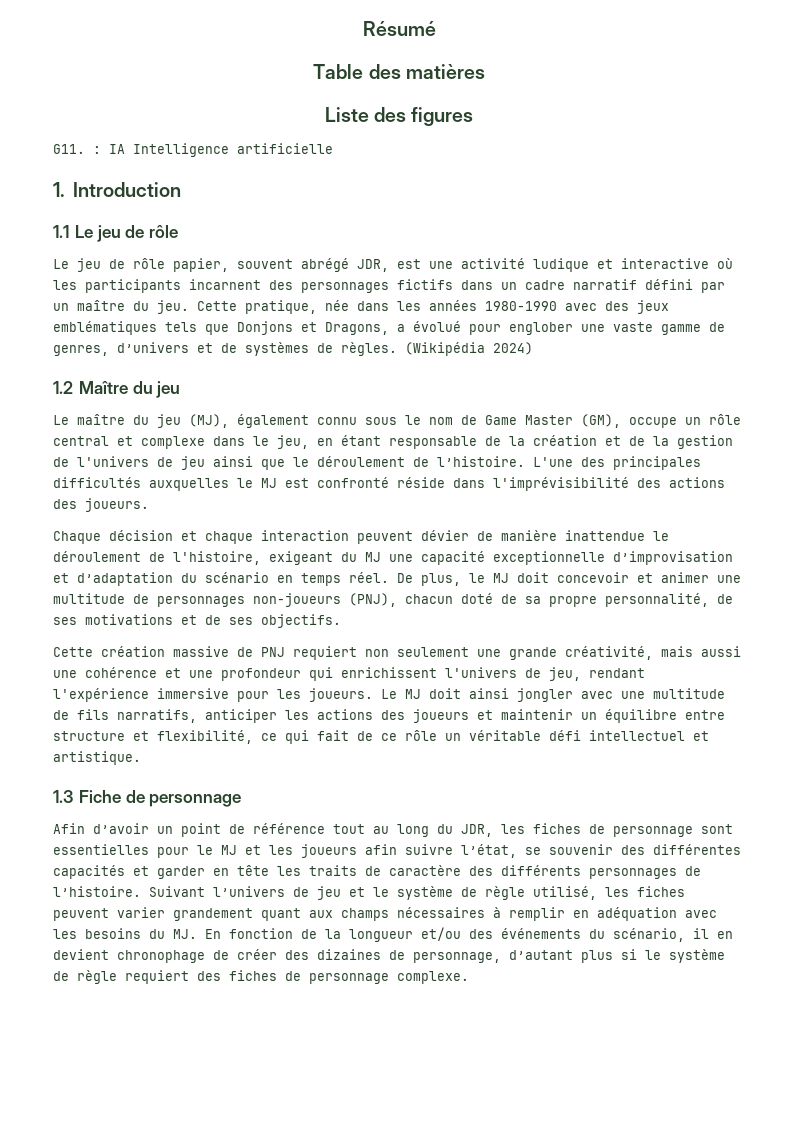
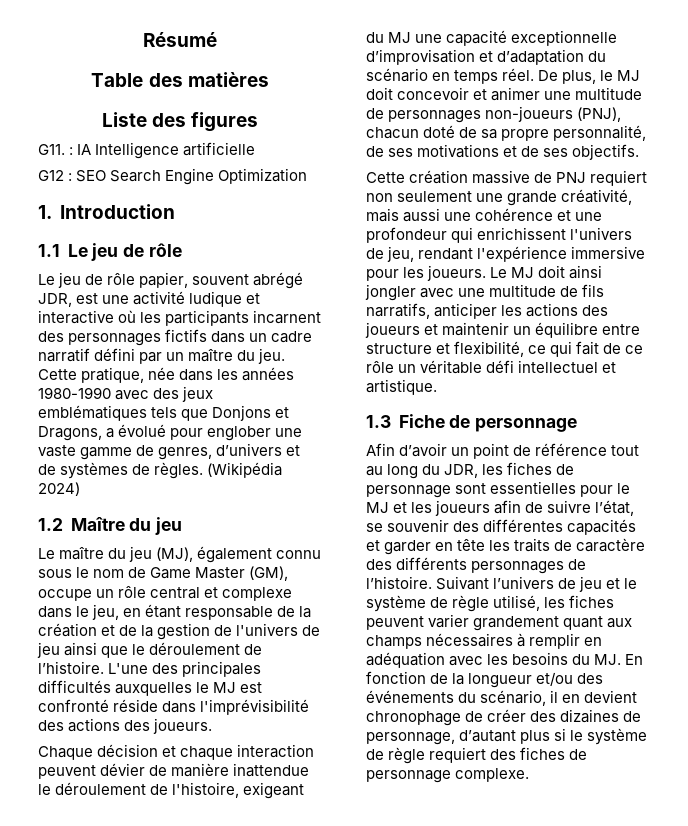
(333, 148) none -> [38,168,308,185] // G12 : SEO Search Engine Optimization
(397, 849) none -> [525,502,544,513] de

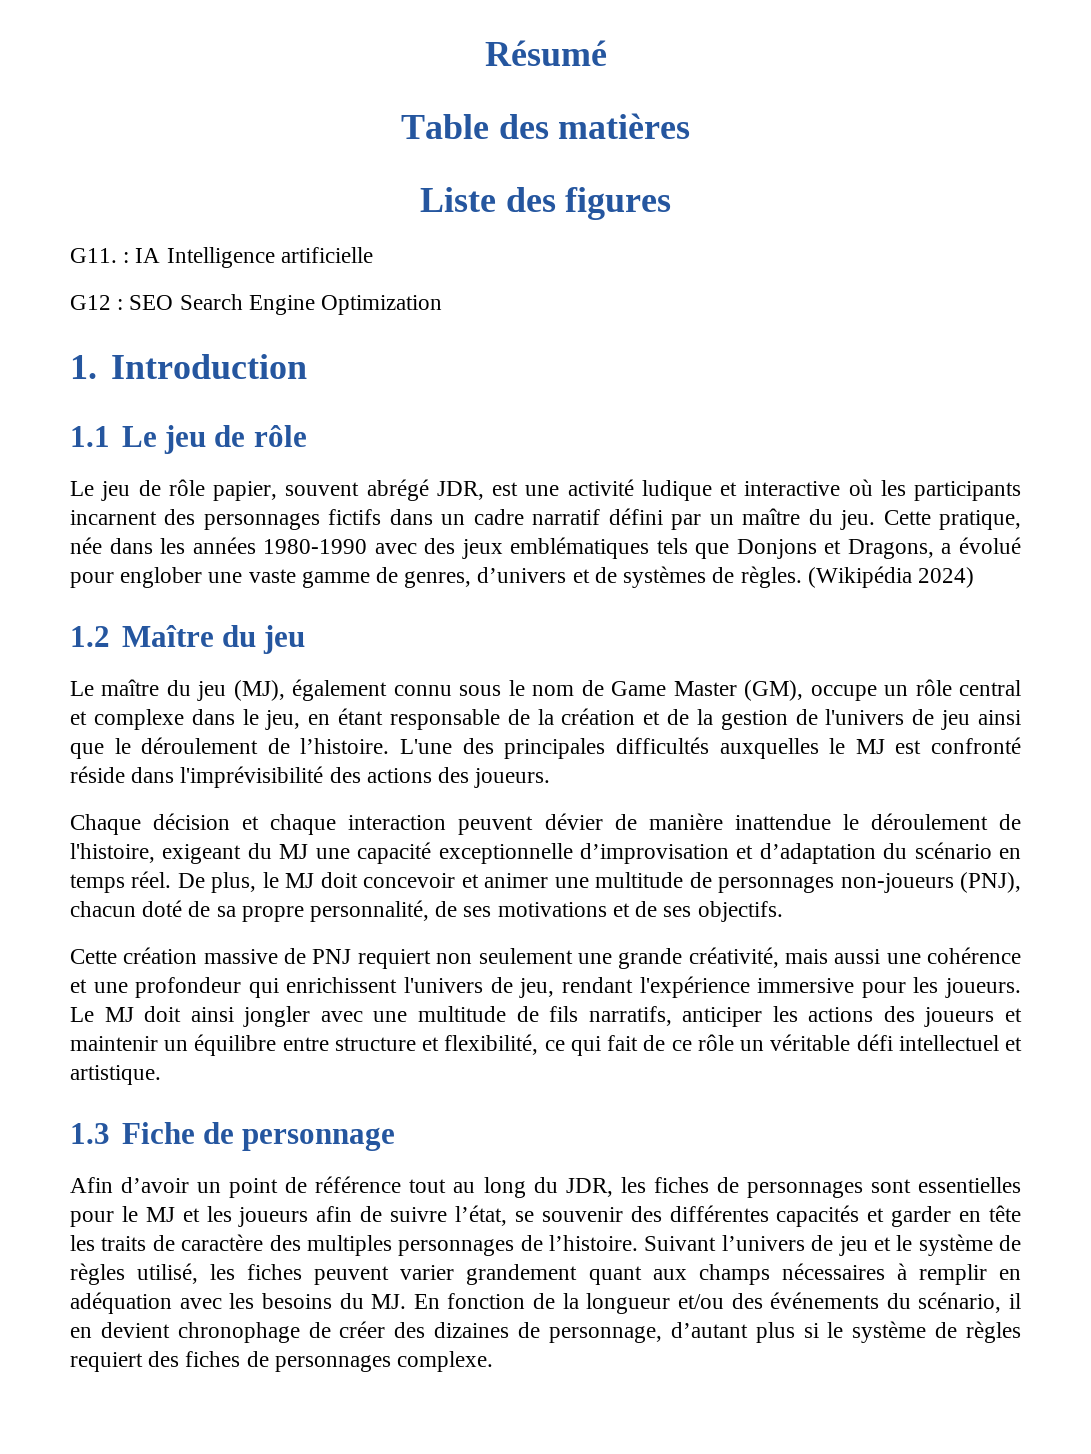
[366,485,451,498] personnage -> [746,1181,863,1198] personnages
[396,557,468,570] différents -> [306,1235,392,1256] multiples
[452,595,490,612] règle -> [70,1263,125,1285] règles
[388,747,426,764] règle -> [966,1321,1022,1343] règles
[366,770,451,783] personnage -> [274,1355,391,1372] personnages

